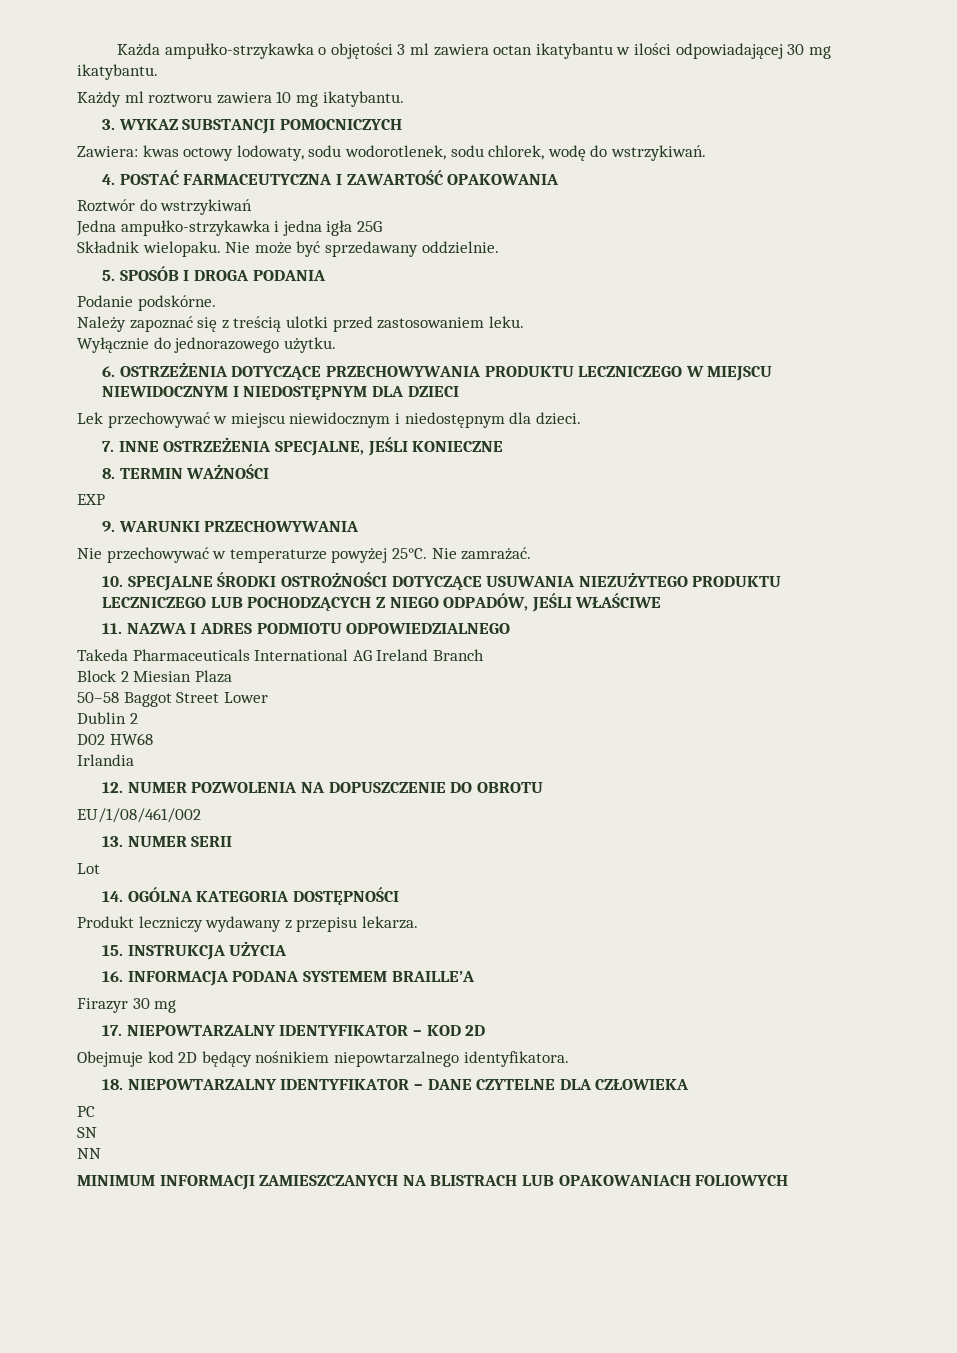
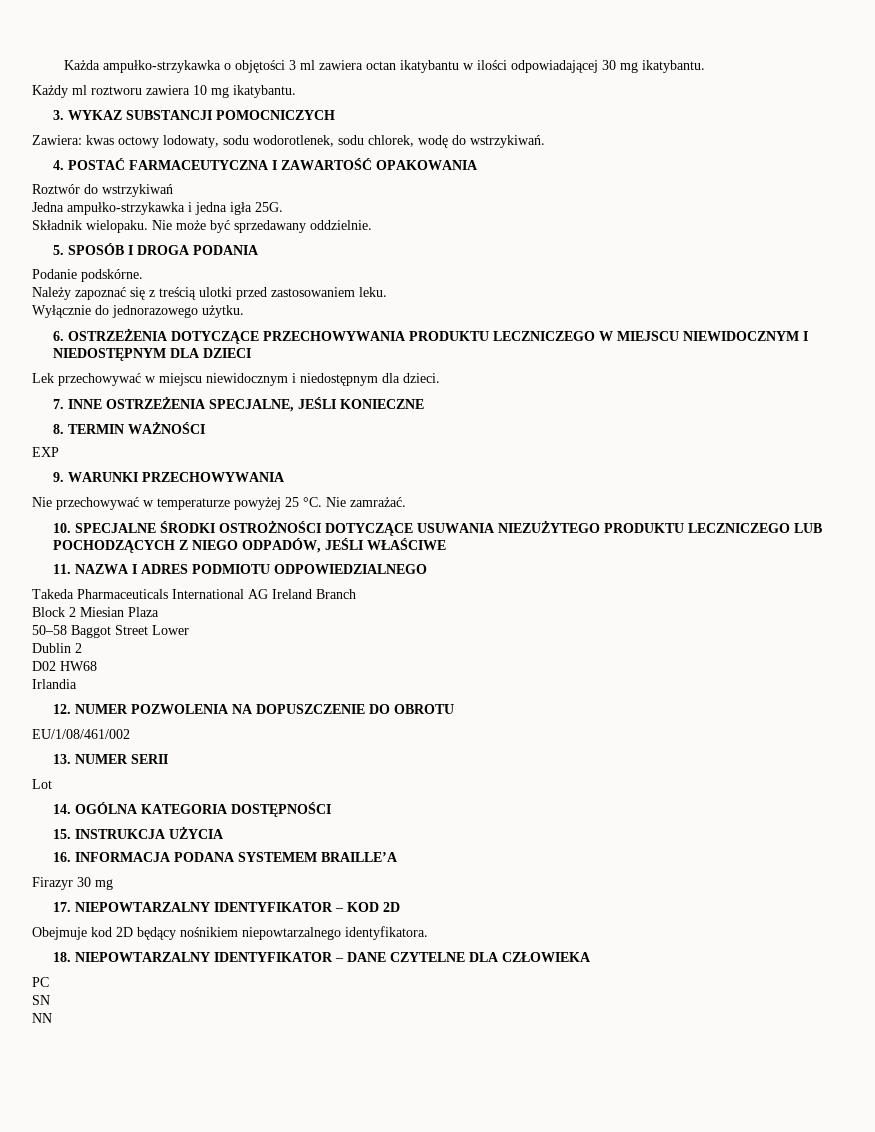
[356,221,382,232] 25G -> [255,202,283,212] 25G.
[391,548,427,559] 25°C. -> [285,497,322,507] 25 °C.
[77,916,418,932] // Produkt leczniczy wydawany z przepisu lekarza. -> (331, 809) none
[77,1175,789,1190] // MINIMUM INFORMACJI ZAMIESZCZANYCH NA BLISTRACH LUB OPAKOWANIACH FOLIOWYCH -> (52, 1018) none

